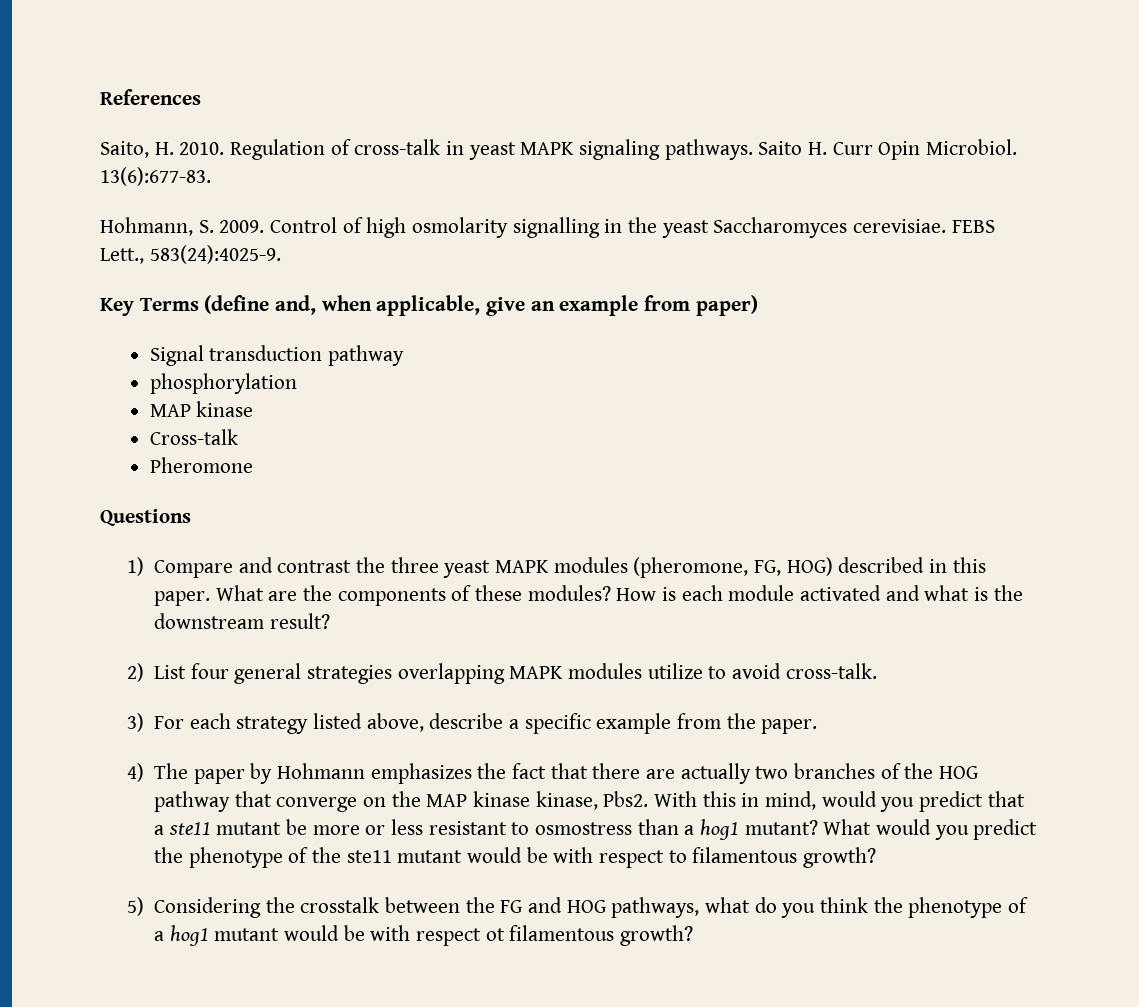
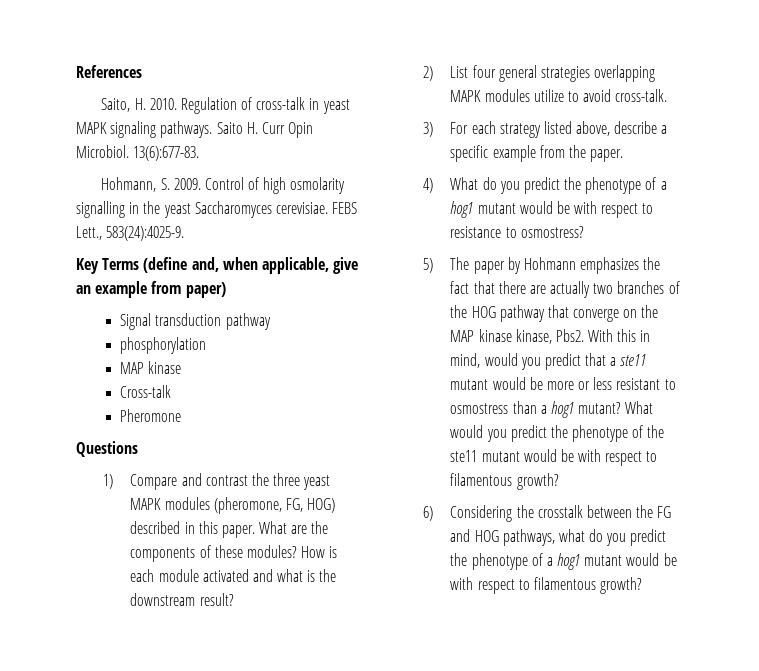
(144, 772) none -> [450,177,667,194] [450,201,654,218] [450,226,584,238] [423,258,434,273] What do you predict the phenotype of a hog1 mutant would be with respect to resistance to osmostress? // 5)
(282, 828) none -> [492,377,526,390] would
[126,897,144,916] 5) -> [423,506,434,521] 6)
[820,897,869,913] think -> [630,529,667,546] predict
[485,928,505,941] ot -> [518,579,530,590] to

